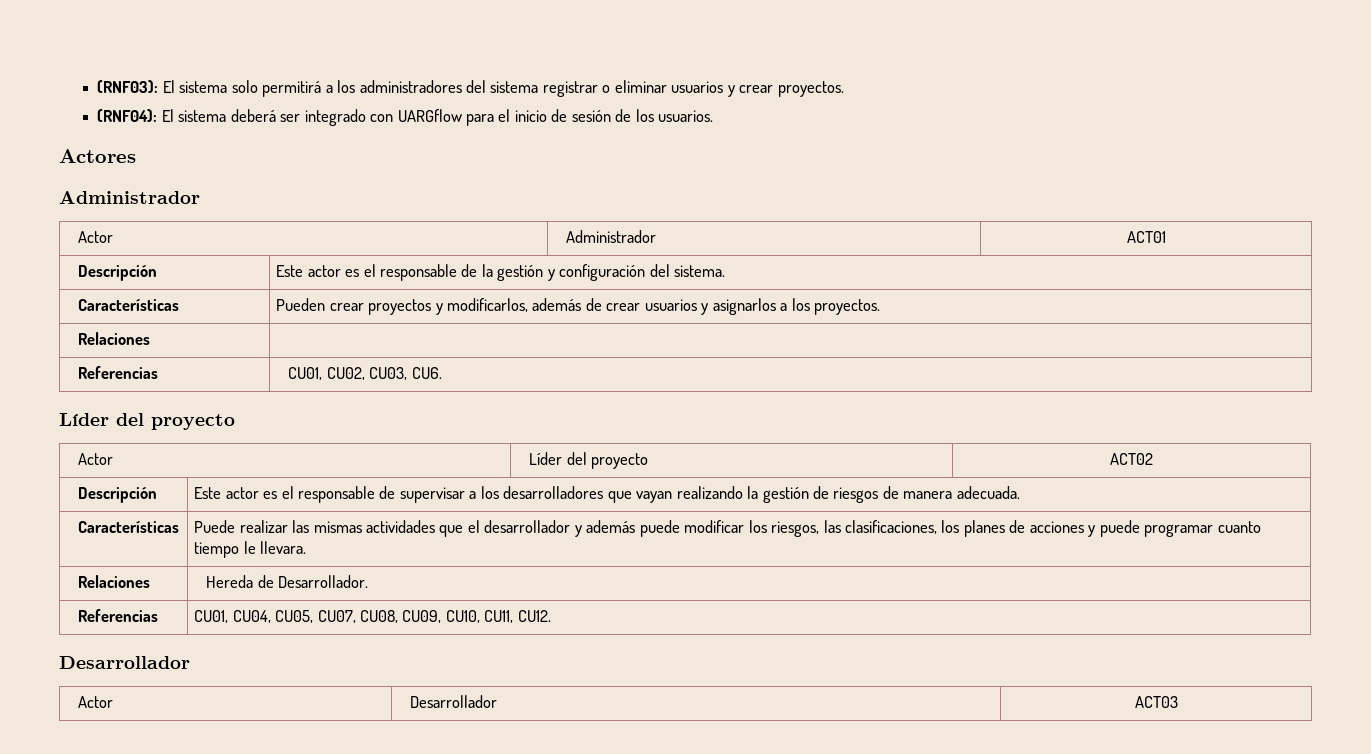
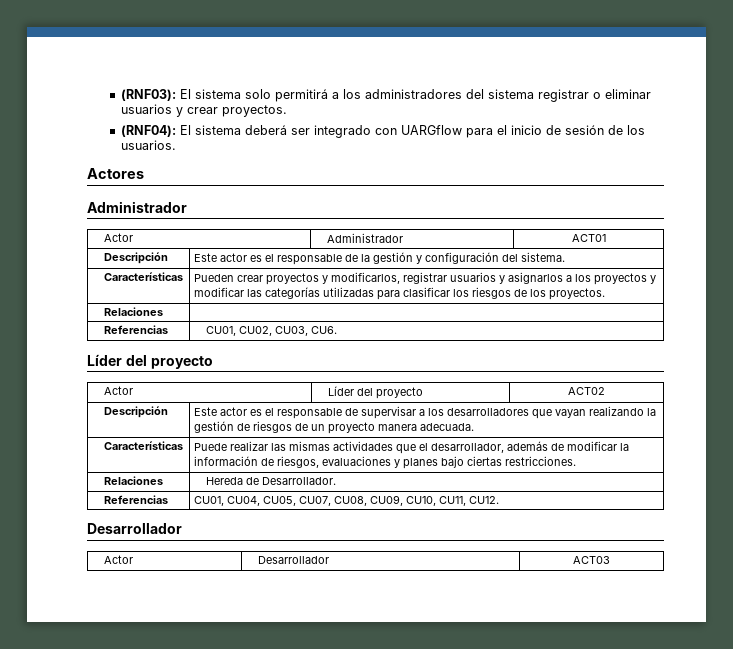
[532,298,641,311] además de crear -> [403,272,448,284] registrar
(810, 304) none -> [594,273,657,285] [194,287,547,300] proyectos y modificar las categorías utilizadas para clasificar los riesgos de los
(899, 492) none -> [311,422,376,434] un proyecto
[484,520,1261,537] [194,541,307,558] desarrollador y además puede modificar los riesgos, las clasificaciones, los planes de acciones y puede programar cuanto tiempo le llevara. -> [431,441,630,453] [194,456,577,469] desarrollador, además de modificar la información de riesgos, evaluaciones y planes bajo ciertas restricciones.

